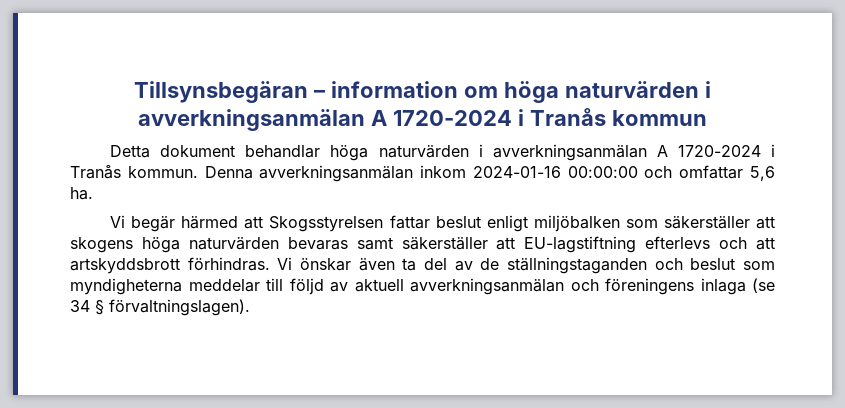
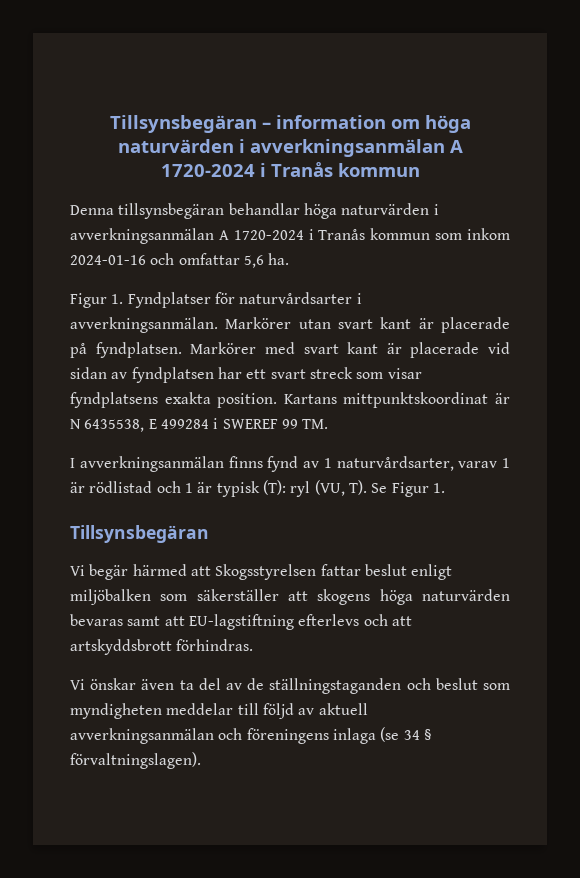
[110,145,236,158] Detta dokument -> [70,203,225,219] Denna tillsynsbegäran
[127,165,414,182] kommun. Denna avverkningsanmälan -> [370,228,463,240] kommun som
[567,166,638,178] 00:00:00 -> (146, 260) none
(93, 193) none -> [70,292,362,308] [70,317,510,333] [70,342,510,358] [70,367,422,383] [70,392,511,408] [70,418,329,432] [70,456,510,472] [70,480,445,497] [70,525,209,543] // Figur 1. Fyndplatser för naturvårdsarter i avverkningsanmälan. Markörer utan svart kant är placerade på fyndplatsen. Markörer med svart kant är placerade vid sidan av fyndplatsen har ett svart streck som visar fyndplatsens exakta position. Kartans mittpunktskoordinat är N 6435538, E 499284 i SWEREF 99 TM. // I avverkningsanmälan finns fynd av 1 naturvårdsarter, varav 1 är rödlistad och 1 är typisk (T): ryl (VU, T). Se Figur 1. // Tillsynsbegäran
[401,237,488,250] säkerställer -> (161, 621) none
(270, 264) none -> (254, 645) //
[70,278,182,295] myndigheterna -> [70,703,162,719] myndigheten

